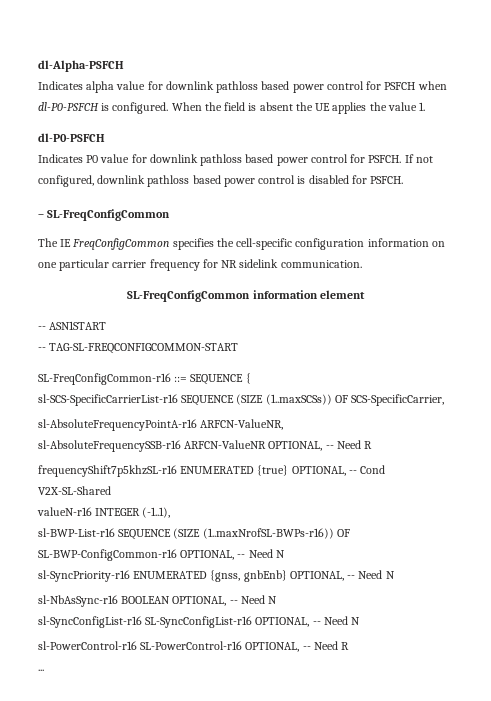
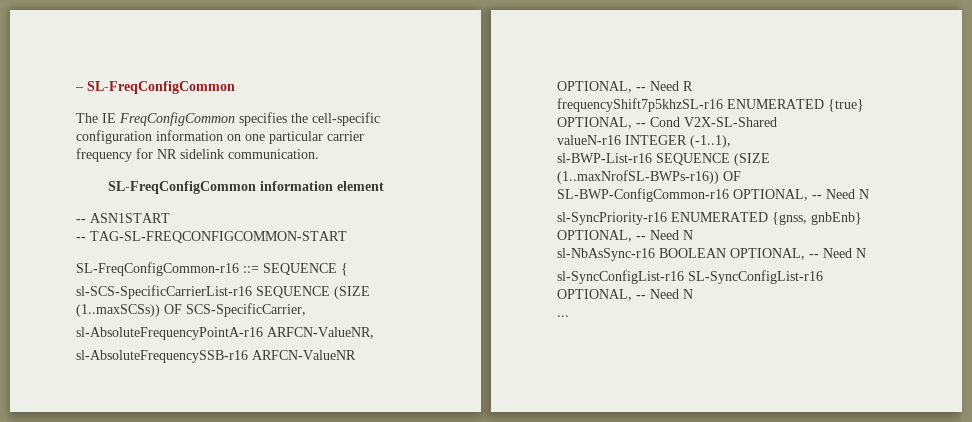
[38,60,124,72] [38,81,447,93] [38,102,426,114] [38,133,105,142] [38,154,433,166] [38,175,404,187] dl-Alpha-PSFCH // Indicates alpha value for downlink pathloss based power control for PSFCH when dl-P0-PSFCH is configured. When the field is absent the UE applies the value 1. // dl-P0-PSFCH // Indicates P0 value for downlink pathloss based power control for PSFCH. If not configured, downlink pathloss based power control is disabled for PSFCH. // -> (75, 89) none
[38,641,350,652] // sl-PowerControl-r16 SL-PowerControl-r16 OPTIONAL, -- Need R -> (693, 294) none

